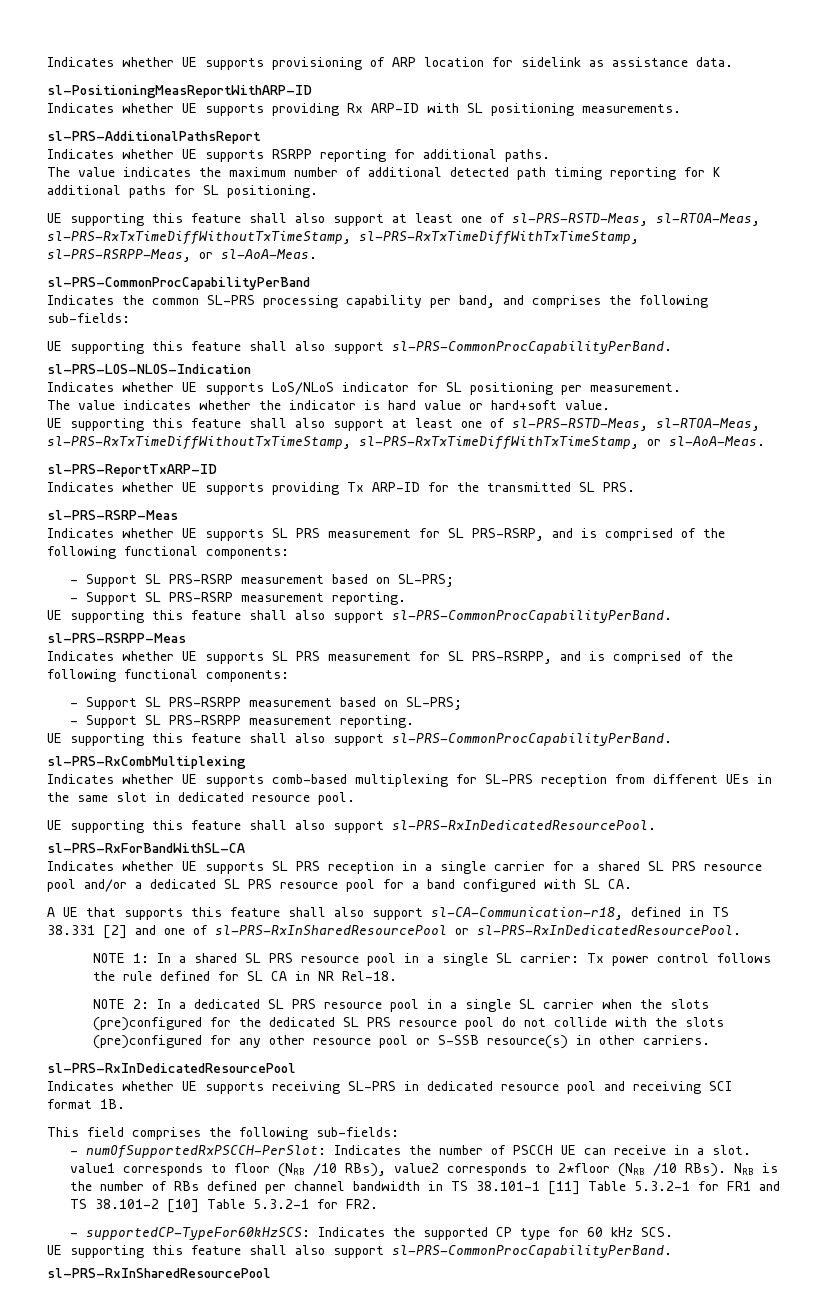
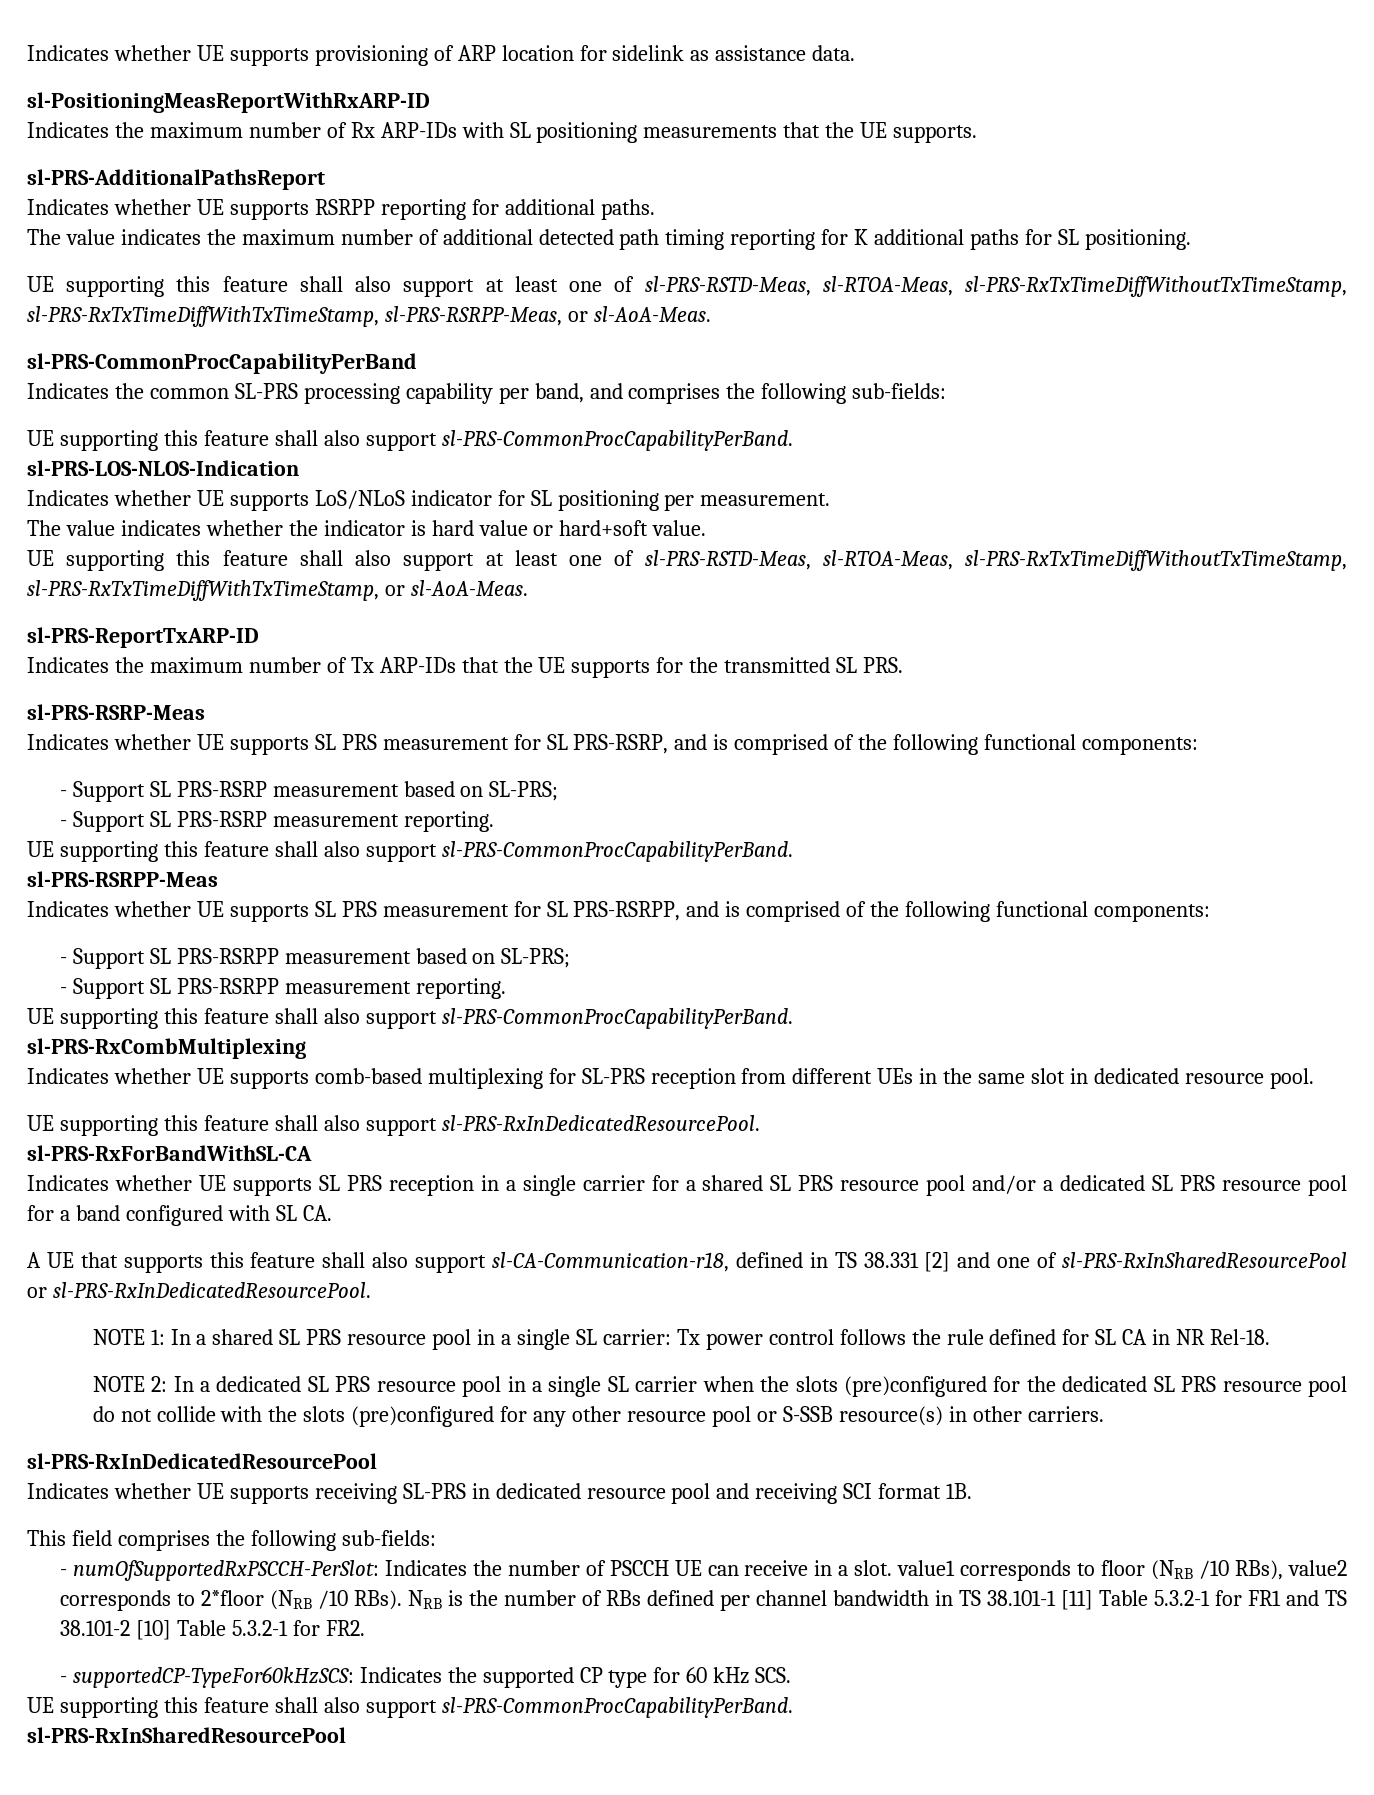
[47,85,312,98] [47,103,681,116] sl-PositioningMeasReportWithARP-ID // Indicates whether UE supports providing Rx ARP-ID with SL positioning measurements. -> [27,92,430,113] [27,122,978,143] sl-PositioningMeasReportWithRxARP-ID // Indicates the maximum number of Rx ARP-IDs with SL positioning measurements that the UE supports.
[122,482,420,495] whether UE supports providing Tx ARP-ID -> [114,657,651,678] the maximum number of Tx ARP-IDs that the UE supports

